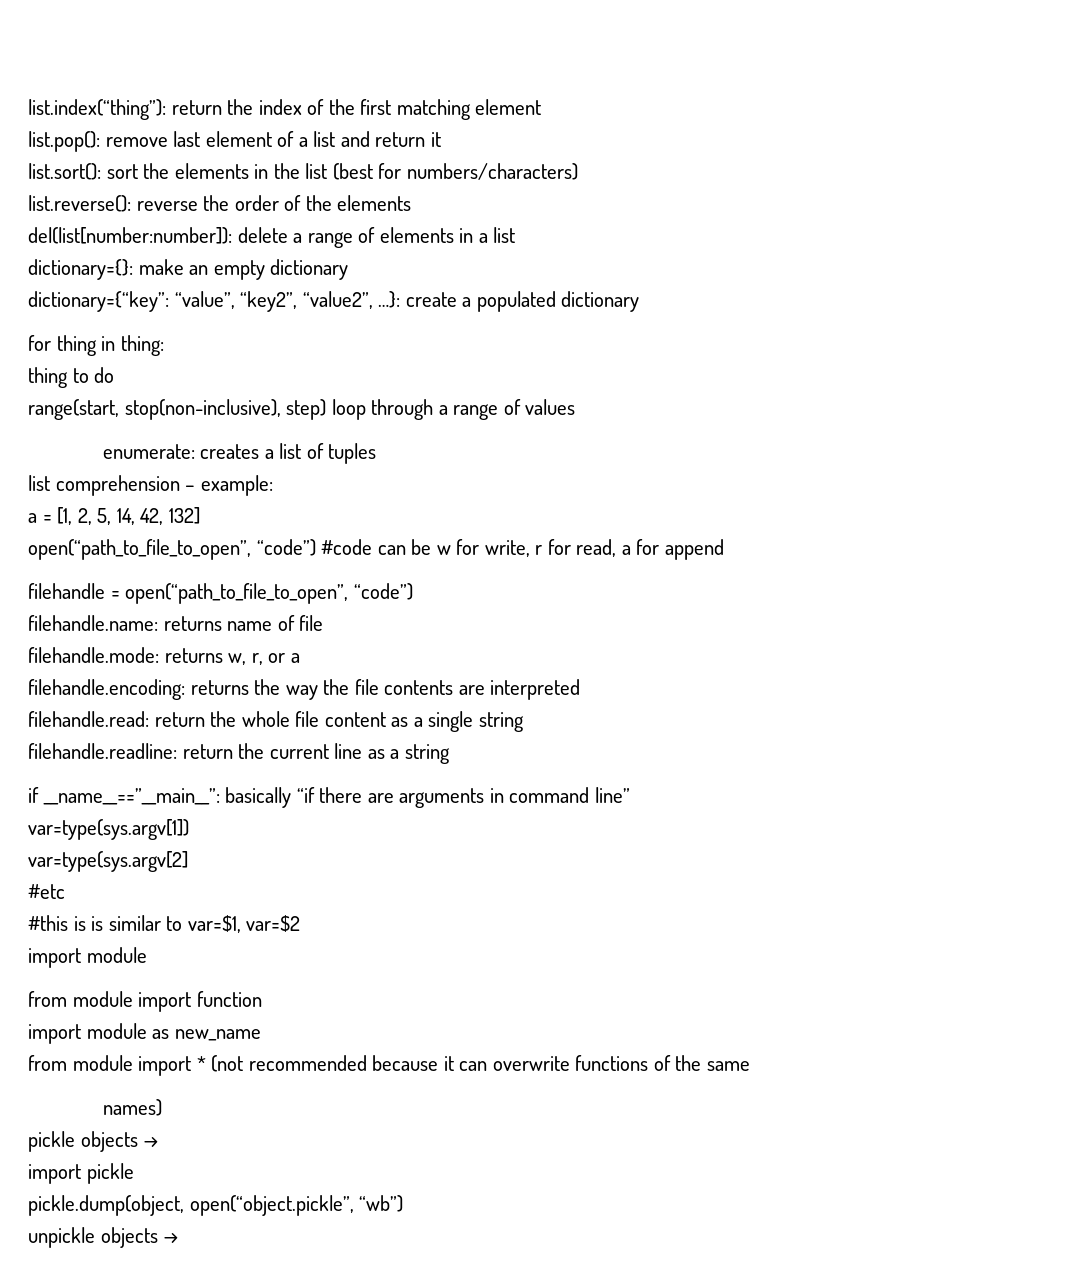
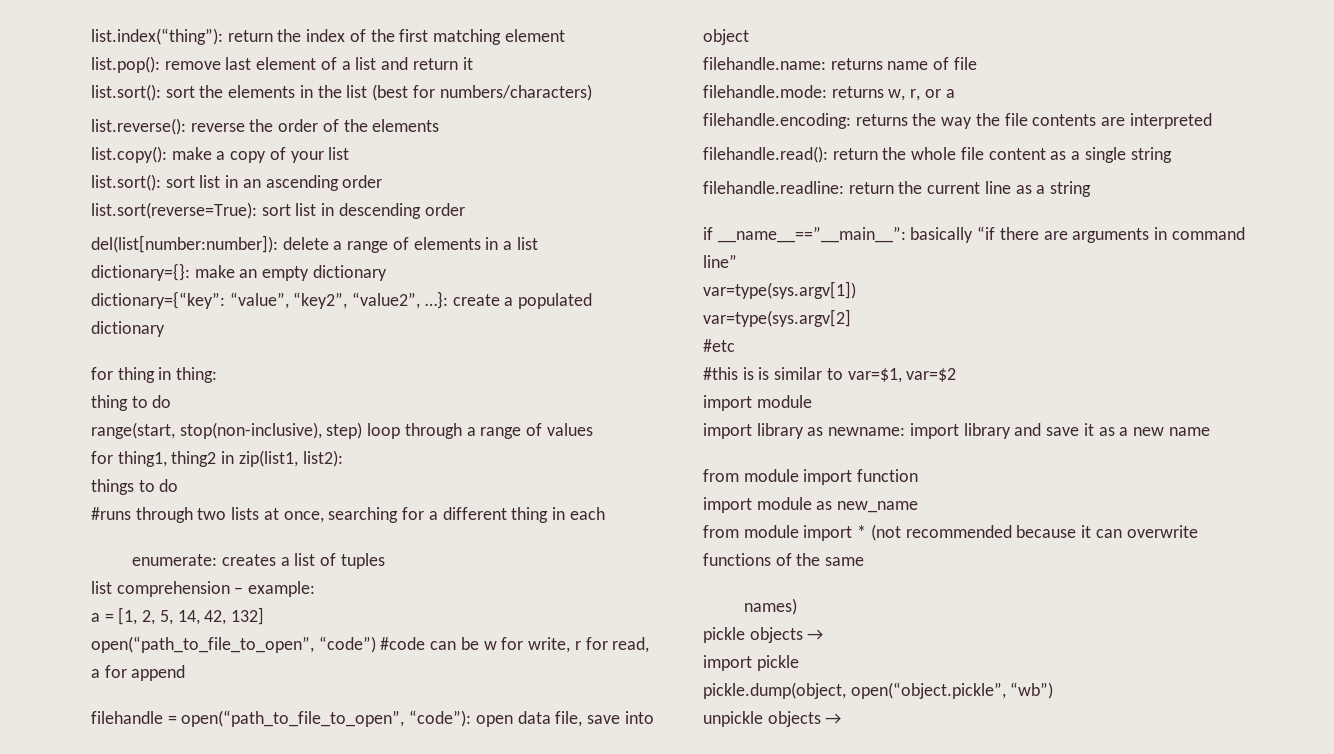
(412, 203) none -> [91,146,350,163] [91,174,383,191] [91,202,465,219] // list.copy(): make a copy of your list // list.sort(): sort list in an ascending order // list.sort(reverse=True): sort list in descending order
(576, 407) none -> [91,450,343,467] [91,479,179,495] [91,507,605,523] // for thing1, thing2 in zip(list1, list2): // things to do // #runs through two lists at once, searching for a different thing in each
[353,583,413,600] “code”) -> [409,710,654,727] [703,29,749,45] “code”): open data file, save into object
[28,711,149,727] filehandle.read: -> [703,146,828,163] filehandle.read():
(147, 955) none -> [703,423,1210,439] // import library as newname: import library and save it as a new name

